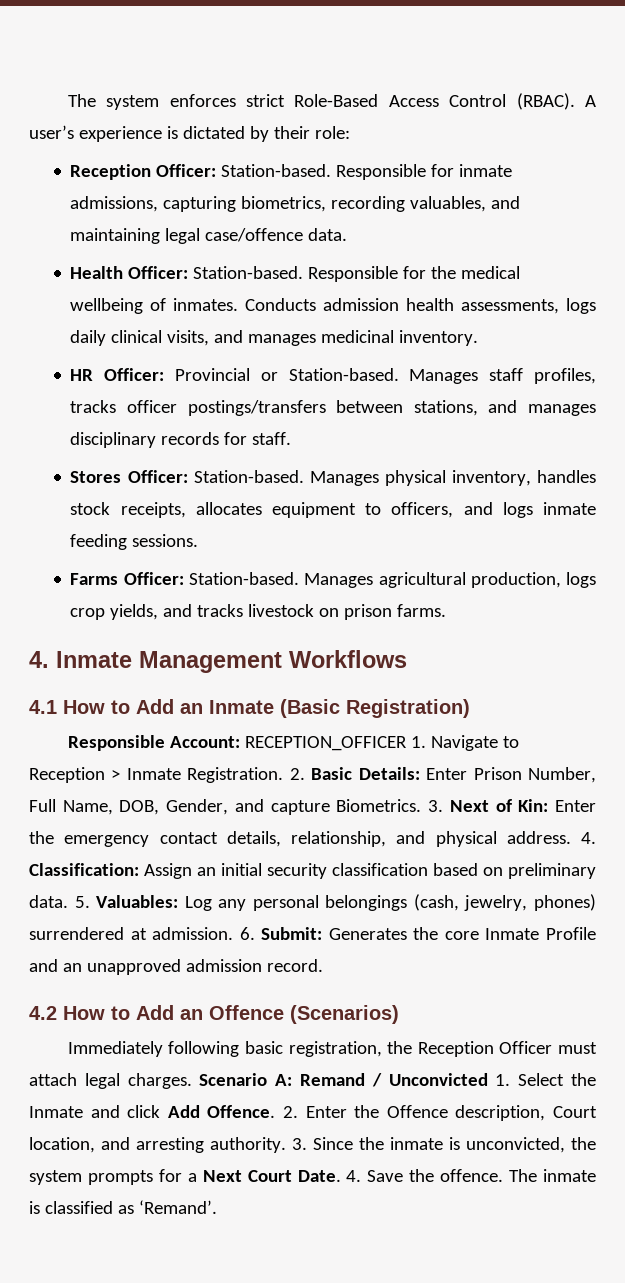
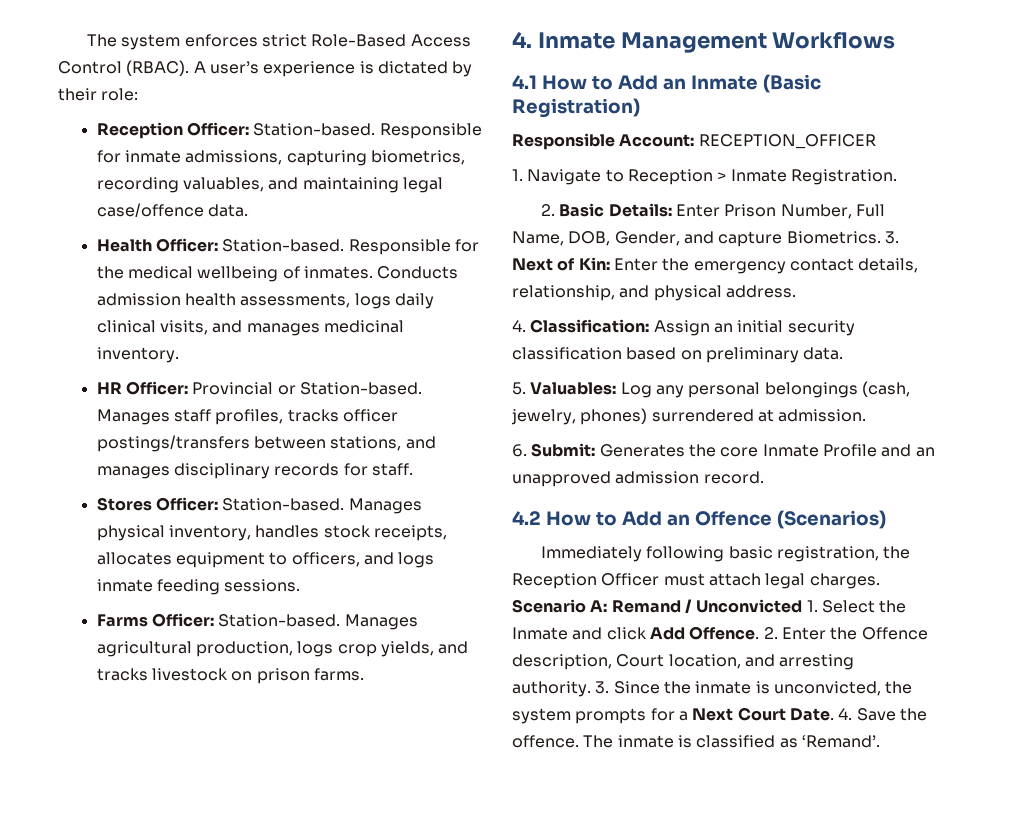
(407, 743) none -> (876, 141) //
(284, 775) none -> (897, 177) //
(571, 837) none -> (796, 291) //
(68, 901) none -> (844, 353) //
(234, 933) none -> (867, 415) //

